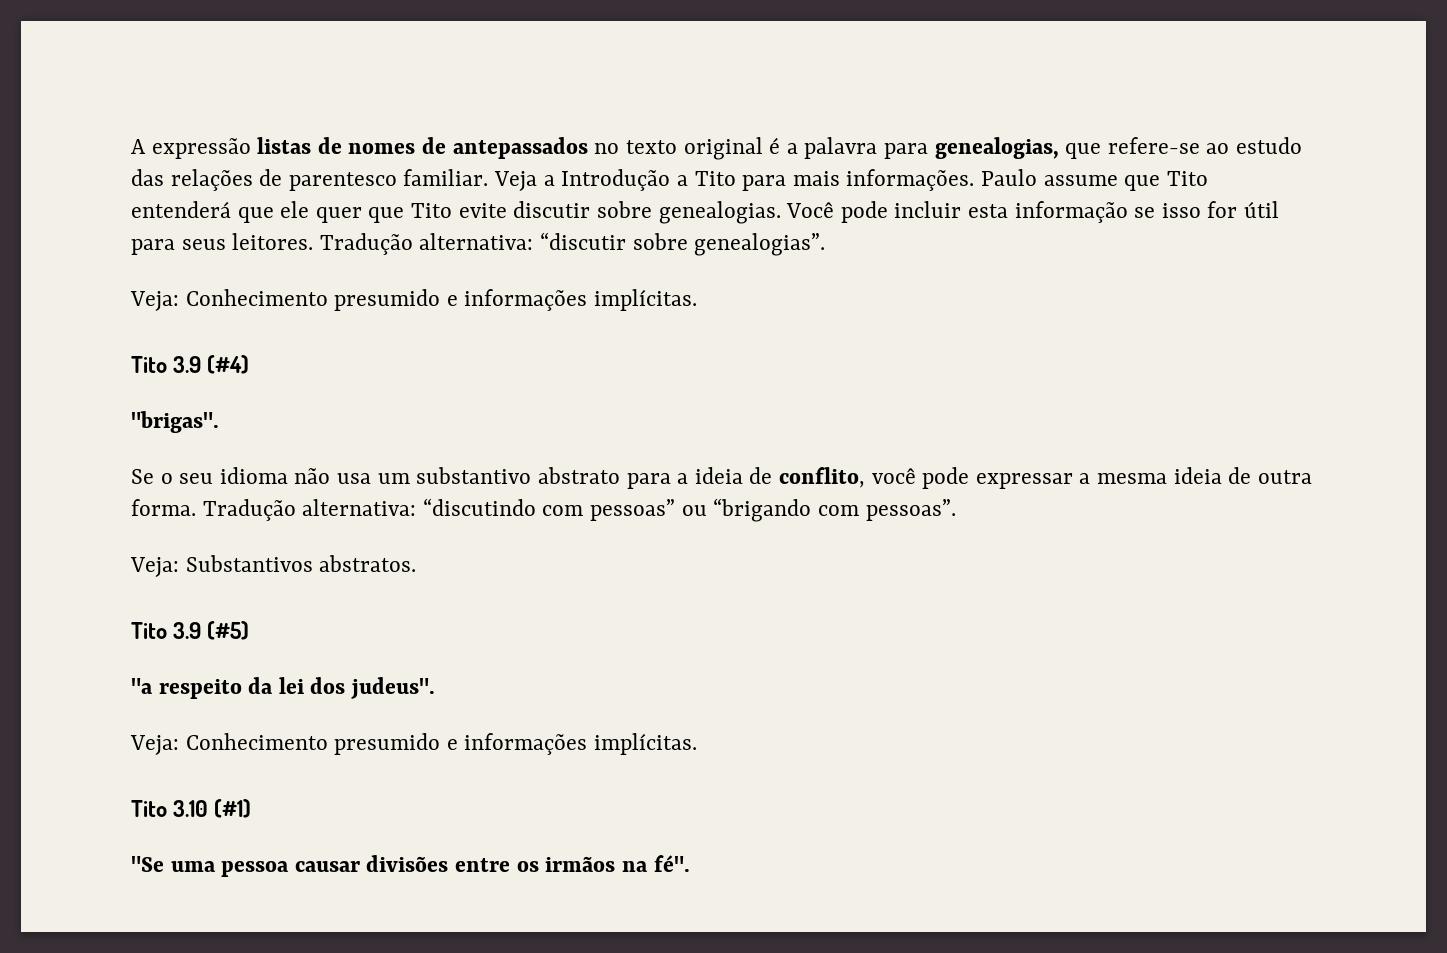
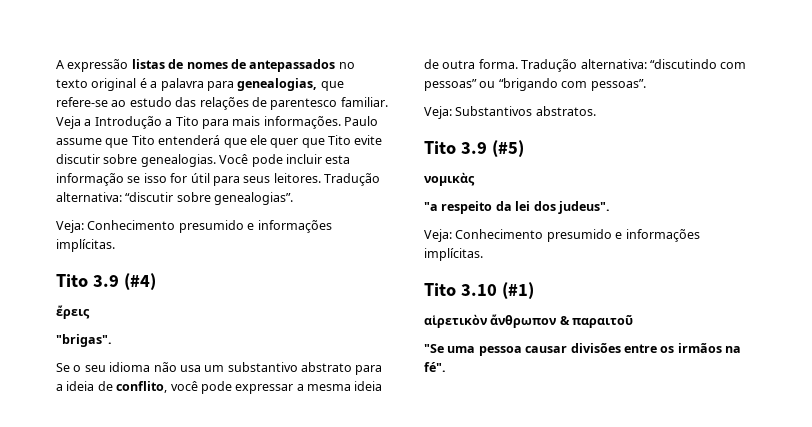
(250, 364) none -> [56,305,90,319] // ἔρεις
(250, 630) none -> [424,172,475,186] // νομικὰς
(252, 808) none -> [424,314,634,328] // αἱρετικὸν ἄνθρωπον & παραιτοῦ

